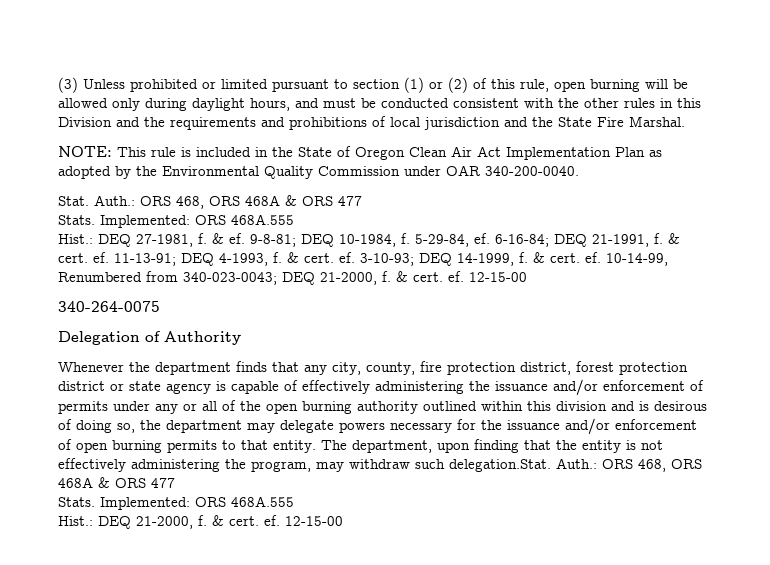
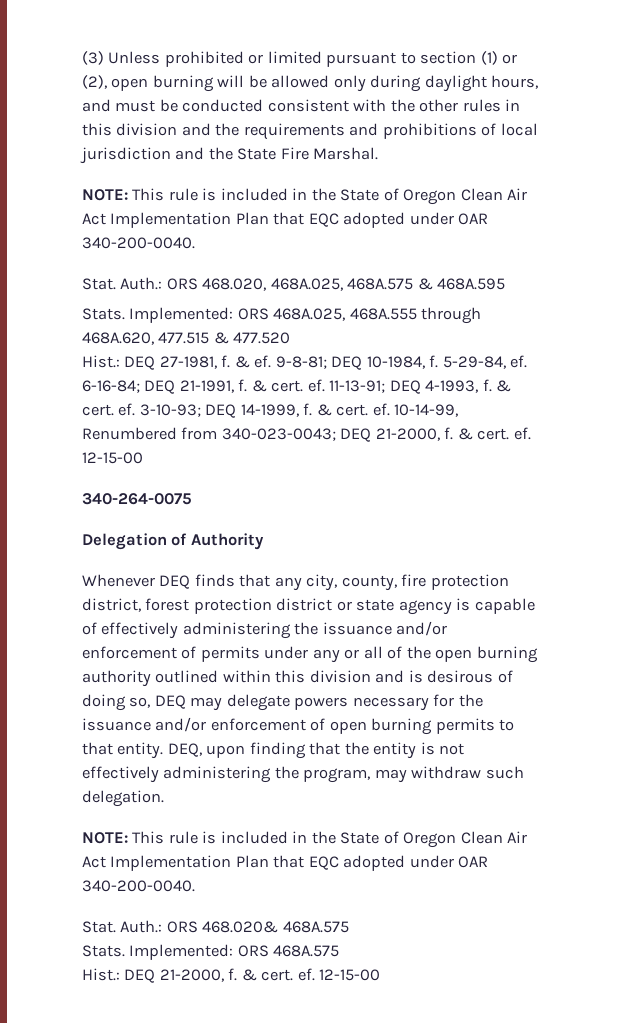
[448,77,549,93] (2) of this rule, -> [82,75,107,89] (2),
[58,117,112,127] Division -> [116,123,178,136] division
[649,150,662,157] [58,165,579,179] [58,195,362,209] [58,214,294,228] as adopted by the Environmental Quality Commission under OAR 340-200-0040. // Stat. Auth.: ORS 468, ORS 468A & ORS 477 // Stats. Implemented: ORS 468A.555 -> [273,212,489,228] [82,237,195,249] [82,277,506,291] [82,307,482,324] [82,332,291,345] that EQC adopted under OAR 340-200-0040. // Stat. Auth.: ORS 468.020, 468A.025, 468A.575 & 468A.595 // Stats. Implemented: ORS 468A.025, 468A.555 through 468A.620, 477.515 & 477.520
[129,362,231,375] the department -> [159,575,191,589] DEQ
[140,420,242,433] the department -> [154,695,186,709] DEQ
[321,440,432,453] The department, -> [167,743,202,757] DEQ,
[449,458,702,472] [58,477,175,488] [58,496,294,510] delegation.Stat. Auth.: ORS 468, ORS 468A & ORS 477 // Stats. Implemented: ORS 468A.555 -> [82,790,164,807] [82,831,528,848] [82,855,489,871] [82,880,195,892] [82,920,349,933] [82,944,340,960] delegation. // NOTE: This rule is included in the State of Oregon Clean Air Act Implementation Plan that EQC adopted under OAR 340-200-0040. // Stat. Auth.: ORS 468.020& 468A.575 // Stats. Implemented: ORS 468A.575

